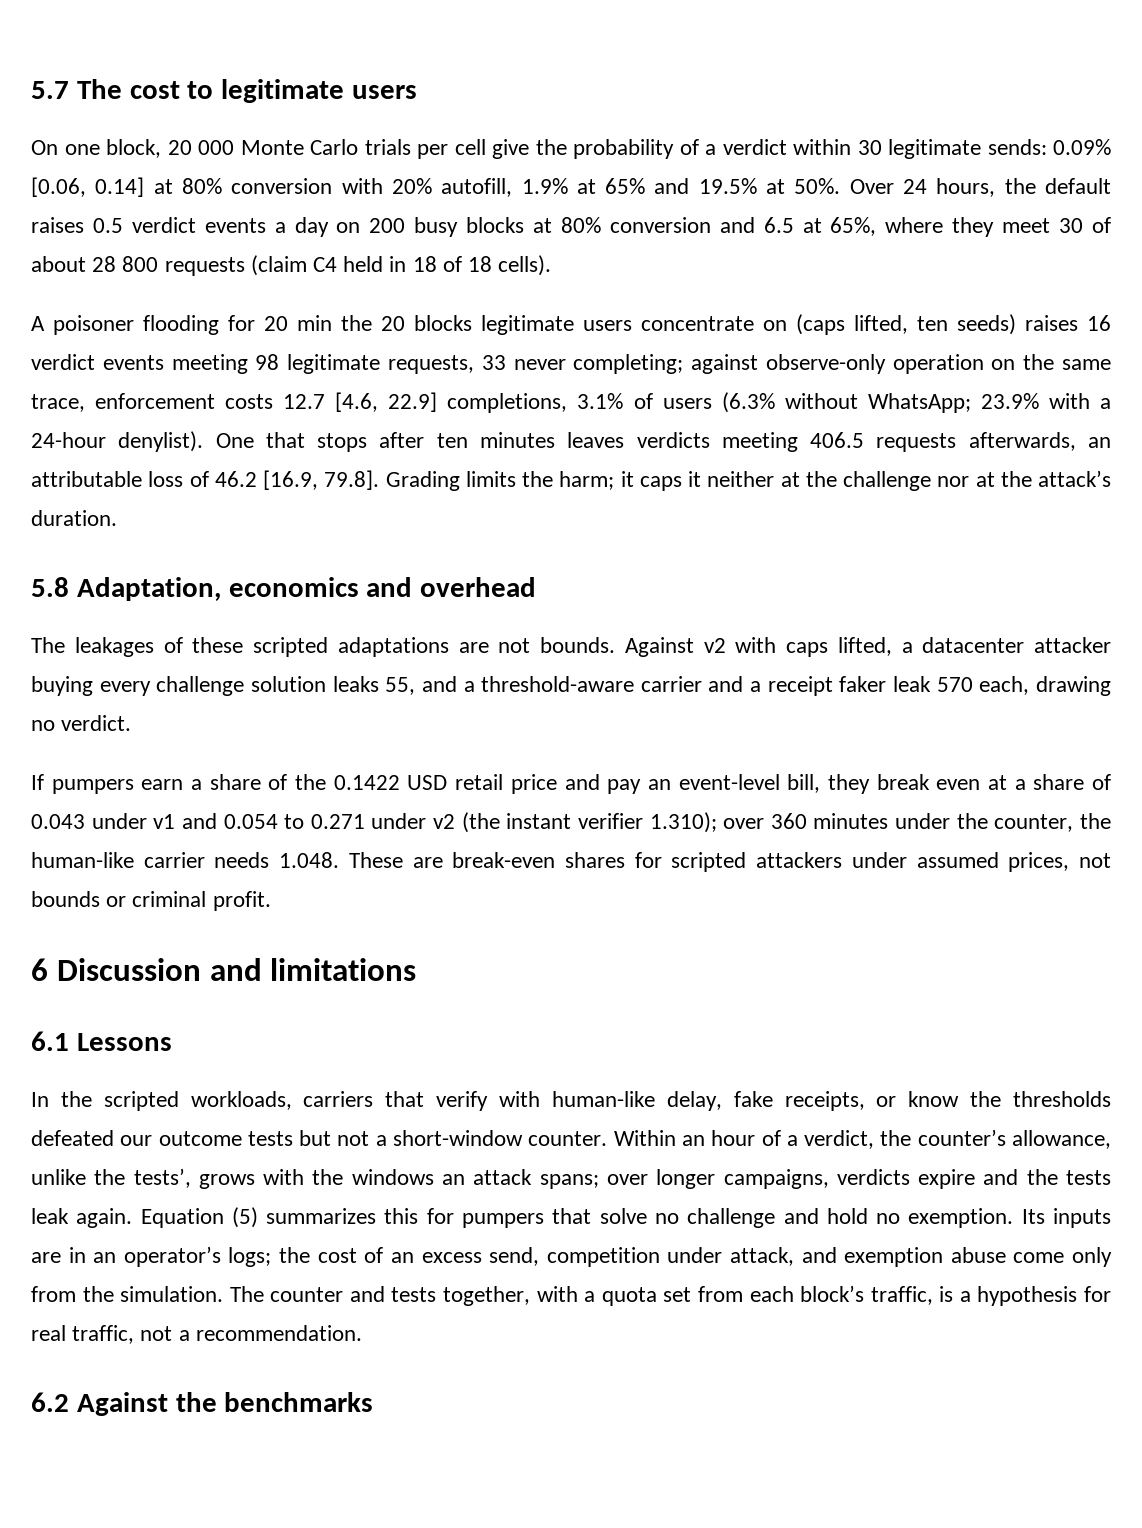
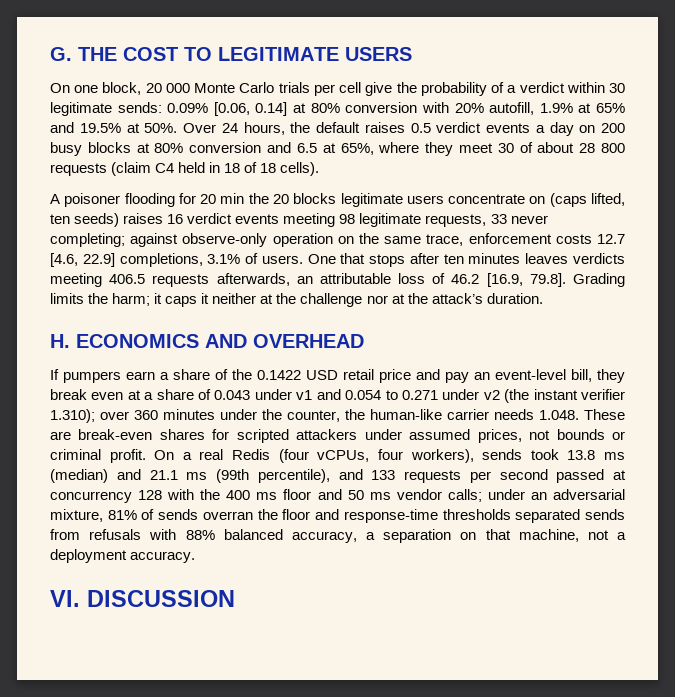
[31,79,418,103] 5.7 The cost to legitimate users -> [50,47,412,61] G. THE COST TO LEGITIMATE USERS
[662,392,1111,413] [31,431,204,452] users (6.3% without WhatsApp; 23.9% with a 24-hour denylist). -> [261,255,303,264] users.
[31,577,537,601] [31,637,1111,657] [31,676,1111,696] [31,715,132,731] 5.8 Adaptation, economics and overhead // The leakages of these scripted adaptations are not bounds. Against v2 with caps lifted, a datacenter attacker buying every challenge solution leaks 55, and a threshold-aware carrier and a receipt faker leak 570 each, drawing no verdict. -> [50,334,364,348] H. ECONOMICS AND OVERHEAD
[31,958,417,981] [31,1031,172,1051] [31,1091,1111,1111] [31,1129,1111,1149] [31,1168,1111,1189] [31,1207,1111,1228] [31,1246,1112,1267] [31,1285,1111,1306] [31,1325,362,1344] [31,1392,374,1416] // 6 Discussion and limitations // 6.1 Lessons // In the scripted workloads, carriers that verify with human-like delay, fake receipts, or know the thresholds defeated our outcome tests but not a short-window counter. Within an hour of a verdict, the counter’s allowance, unlike the tests’, grows with the windows an attack spans; over longer campaigns, verdicts expire and the tests leak again. Equation (5) summarizes this for pumpers that solve no challenge and hold no exemption. Its inputs are in an operator’s logs; the cost of an excess send, competition under attack, and exemption abuse come only from the simulation. The counter and tests together, with a quota set from each block’s traffic, is a hypothesis for real traffic, not a recommendation. // 6.2 Against the benchmarks -> [154,449,626,463] [50,469,626,483] [50,489,625,503] [50,509,626,523] [50,529,626,543] [50,549,196,563] [50,590,235,607] On a real Redis (four vCPUs, four workers), sends took 13.8 ms (median) and 21.1 ms (99th percentile), and 133 requests per second passed at concurrency 128 with the 400 ms floor and 50 ms vendor calls; under an adversarial mixture, 81% of sends overran the floor and response-time thresholds separated sends from refusals with 88% balanced accuracy, a separation on that machine, not a deployment accuracy. // VI. DISCUSSION

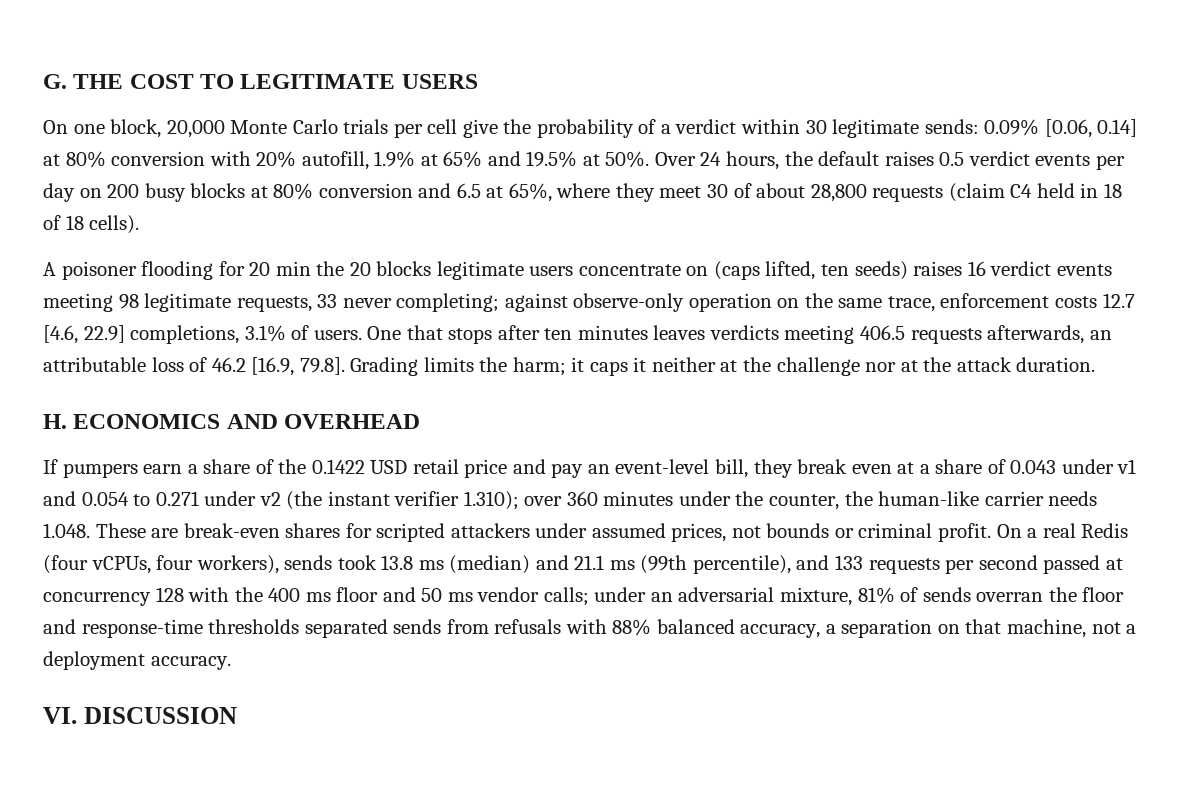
[145,83,190,93] 20 000 -> [166,120,225,138] 20,000
[535,125,545,133] a -> [1095,155,1125,170] per
[579,143,625,153] 28 800 -> [810,184,867,202] 28,800
[431,293,483,304] attack’s -> [956,357,1012,372] attack

